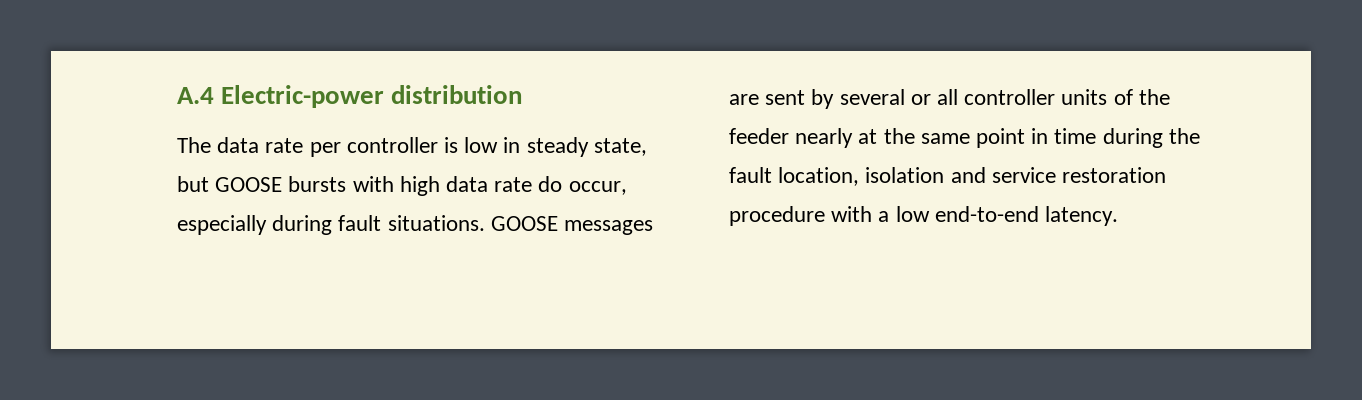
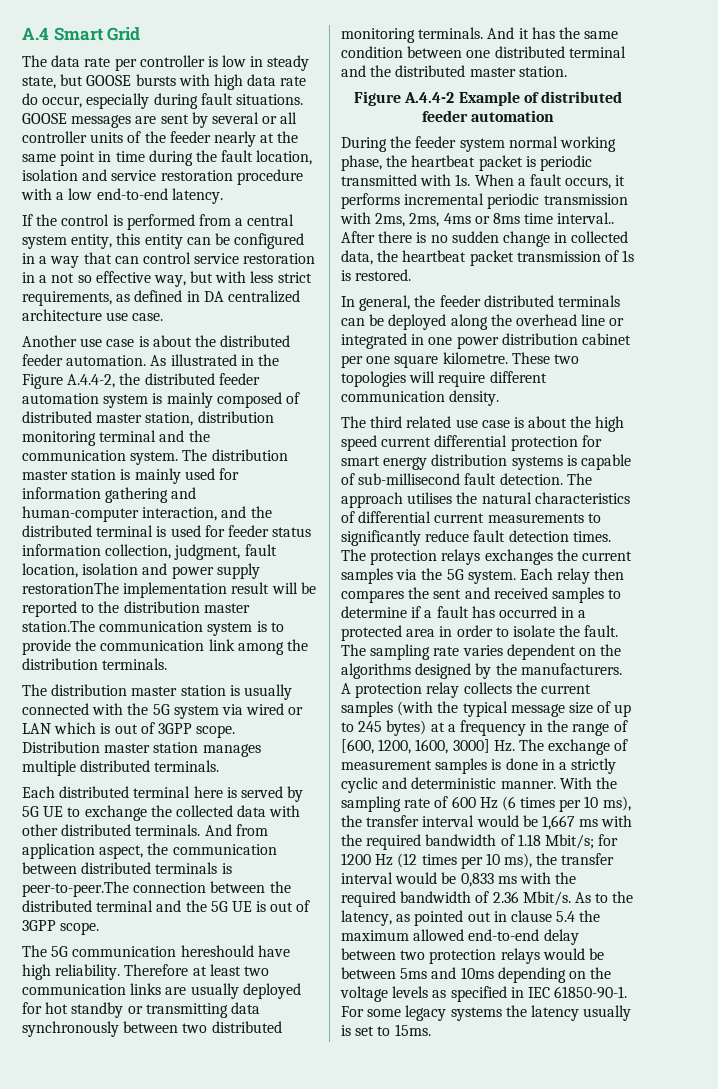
[221,85,523,108] Electric-power distribution -> [53,27,141,41] Smart Grid
(1119, 216) none -> [22,214,295,230] [22,233,305,249] [22,252,316,268] [22,271,312,287] [22,290,300,306] [22,309,164,321] [22,335,291,347] [22,354,279,366] [22,373,260,389] [22,392,300,408] [22,411,274,426] [22,430,210,446] [22,449,288,465] [22,468,239,484] [22,487,197,503] [22,506,272,522] [22,525,312,537] [22,544,277,560] [22,563,260,579] [22,582,316,598] [22,601,250,617] [22,620,284,636] [22,639,308,655] [22,658,168,670] [22,684,292,700] [22,703,304,719] [22,722,236,738] [22,741,261,757] [22,760,220,776] [22,786,304,802] [22,805,301,821] [22,824,268,836] [22,843,277,859] [22,862,232,874] [22,881,291,897] [22,900,311,912] [22,920,100,935] [22,945,290,957] [22,964,269,980] [22,983,301,999] [22,1002,260,1018] [22,1021,282,1037] [341,27,619,43] [341,46,626,58] [341,65,567,77] [354,91,622,106] [421,110,555,122] [341,136,616,152] [341,155,592,171] [341,174,626,189] [341,193,628,209] [340,212,615,227] [341,231,629,247] [341,250,635,266] [341,269,412,281] [341,295,620,311] [341,314,625,330] [341,333,631,349] [341,352,579,368] [341,371,547,387] [341,390,500,406] [341,416,625,432] [341,435,602,451] [341,454,631,470] [341,473,592,485] [341,492,630,508] [341,511,601,523] [341,530,611,546] [341,549,632,565] [341,568,625,584] [341,587,622,603] [341,606,587,618] [341,625,619,641] [341,644,622,660] [341,663,622,679] [341,682,591,698] [341,701,632,717] [341,720,628,736] [341,739,629,755] [341,758,617,774] [341,777,617,793] [341,796,631,812] [341,815,633,830] [341,834,619,850] [341,853,615,869] [341,872,577,887] [341,891,634,907] [341,910,601,926] [341,929,579,945] [341,948,604,964] [341,967,612,983] [340,986,628,1002] [341,1005,632,1021] [341,1024,431,1036] // If the control is performed from a central system entity, this entity can be configured in a way that can control service restoration in a not so effective way, but with less strict requirements, as defined in DA centralized architecture use case. // Another use case is about the distributed feeder automation. As illustrated in the Figure A.4.4-2, the distributed feeder automation system is mainly composed of distributed master station, distribution monitoring terminal and the communication system. The distribution master station is mainly used for information gathering and human-computer interaction, and the distributed terminal is used for feeder status information collection, judgment, fault location, isolation and power supply restorationThe implementation result will be reported to the distribution master station.The communication system is to provide the communication link among the distribution terminals. // The distribution master station is usually connected with the 5G system via wired or LAN which is out of 3GPP scope. Distribution master station manages multiple distributed terminals. // Each distributed terminal here is served by 5G UE to exchange the collected data with other distributed terminals. And from application aspect, the communication between distributed terminals is peer-to-peer.The connection between the distributed terminal and the 5G UE is out of 3GPP scope. // The 5G communication hereshould have high reliability. Therefore at least two communication links are usually deployed for hot standby or transmitting data synchronously between two distributed monitoring terminals. And it has the same condition between one distributed terminal and the distributed master station. // Figure A.4.4-2 Example of distributed feeder automation // During the feeder system normal working phase, the heartbeat packet is periodic transmitted with 1s. When a fault occurs, it performs incremental periodic transmission with 2ms, 2ms, 4ms or 8ms time interval.. After there is no sudden change in collected data, the heartbeat packet transmission of 1s is restored. // In general, the feeder distributed terminals can be deployed along the overhead line or integrated in one power distribution cabinet per one square kilometre. These two topologies will require different communication density. // The third related use case is about the high speed current differential protection for smart energy distribution systems is capable of sub-millisecond fault detection. The approach utilises the natural characteristics of differential current measurements to significantly reduce fault detection times. The protection relays exchanges the current samples via the 5G system. Each relay then compares the sent and received samples to determine if a fault has occurred in a protected area in order to isolate the fault. The sampling rate varies dependent on the algorithms designed by the manufacturers. A protection relay collects the current samples (with the typical message size of up to 245 bytes) at a frequency in the range of [600, 1200, 1600, 3000] Hz. The exchange of measurement samples is done in a strictly cyclic and deterministic manner. With the sampling rate of 600 Hz (6 times per 10 ms), the transfer interval would be 1,667 ms with the required bandwidth of 1.18 Mbit/s; for 1200 Hz (12 times per 10 ms), the transfer interval would be 0,833 ms with the required bandwidth of 2.36 Mbit/s. As to the latency, as pointed out in clause 5.4 the maximum allowed end-to-end delay between two protection relays would be between 5ms and 10ms depending on the voltage levels as specified in IEC 61850-90-1. For some legacy systems the latency usually is set to 15ms.

